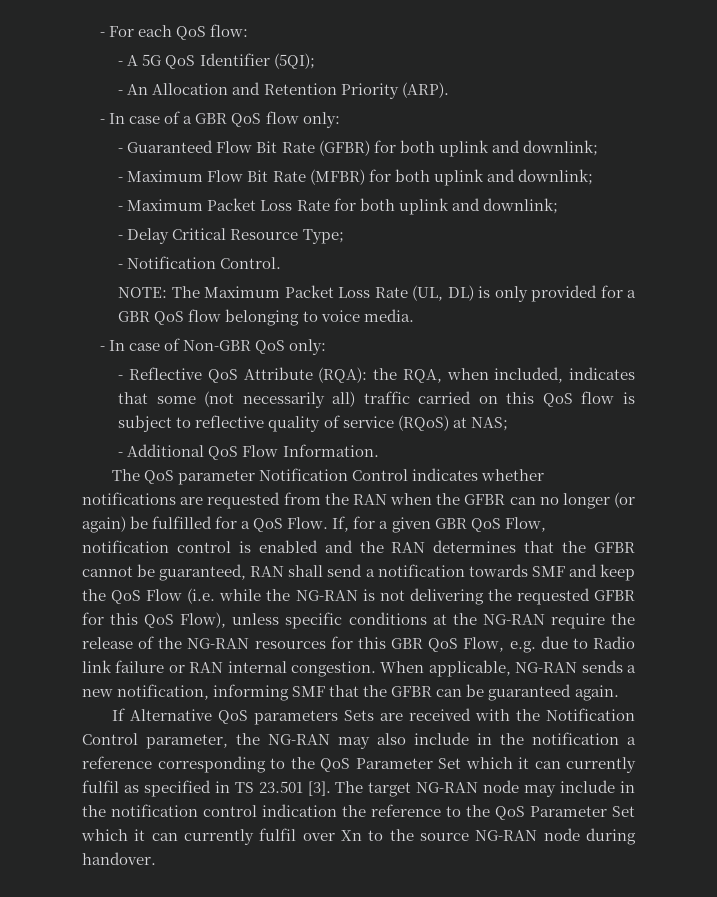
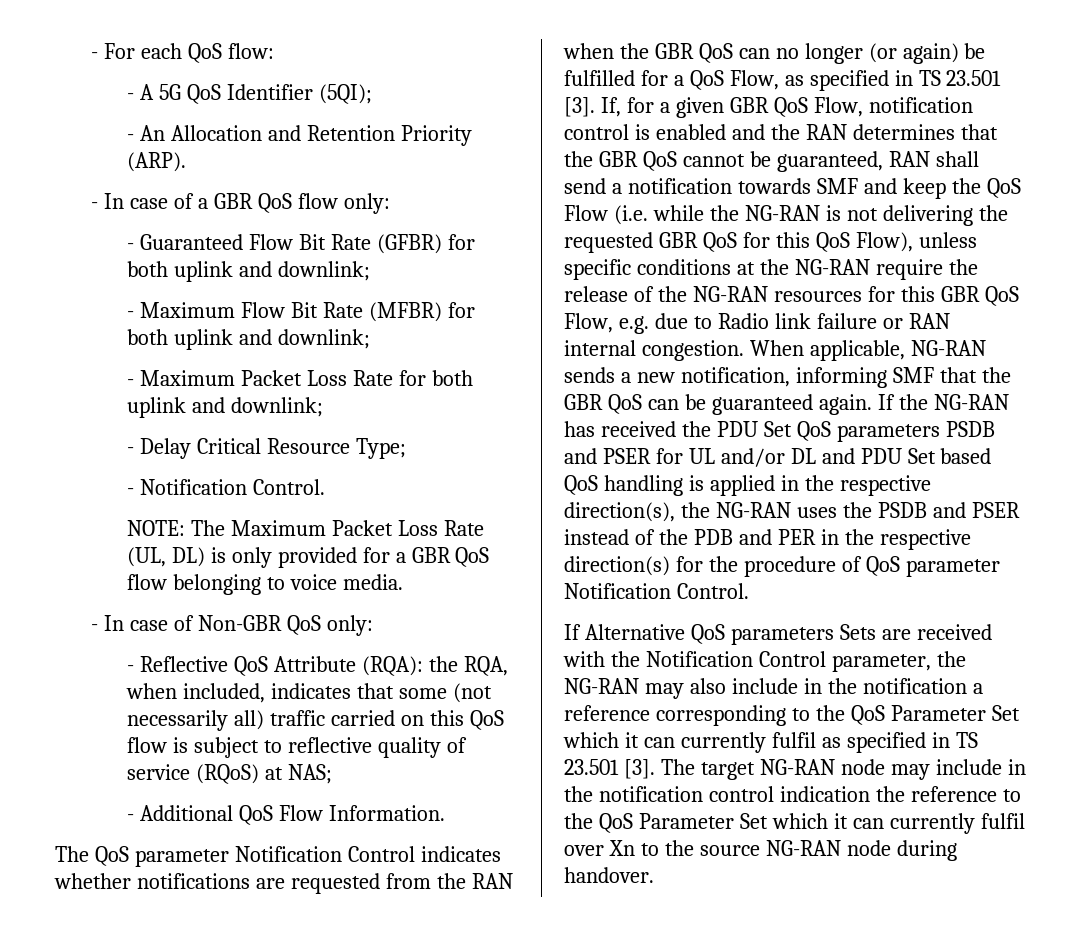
[464,494,506,505] GFBR -> [654,43,733,63] GBR QoS
[287,517,329,529] Flow. -> [729,70,1002,91] [564,97,595,117] Flow, as specified in TS 23.501 [3].
[593,542,635,553] GFBR -> [598,151,677,171] GBR QoS
[593,590,635,601] GFBR -> [658,232,737,252] GBR QoS
[391,686,433,697] GFBR -> [564,394,642,414] GBR QoS
(619, 693) none -> [877,394,1009,410] [564,421,995,442] [564,448,992,467] [564,475,931,496] [564,502,1020,522] [564,529,971,550] [564,556,1000,577] [564,583,749,599] If the NG-RAN has received the PDU Set QoS parameters PSDB and PSER for UL and/or DL and PDU Set based QoS handling is applied in the respective direction(s), the NG-RAN uses the PSDB and PSER instead of the PDB and PER in the respective direction(s) for the procedure of QoS parameter Notification Control.

